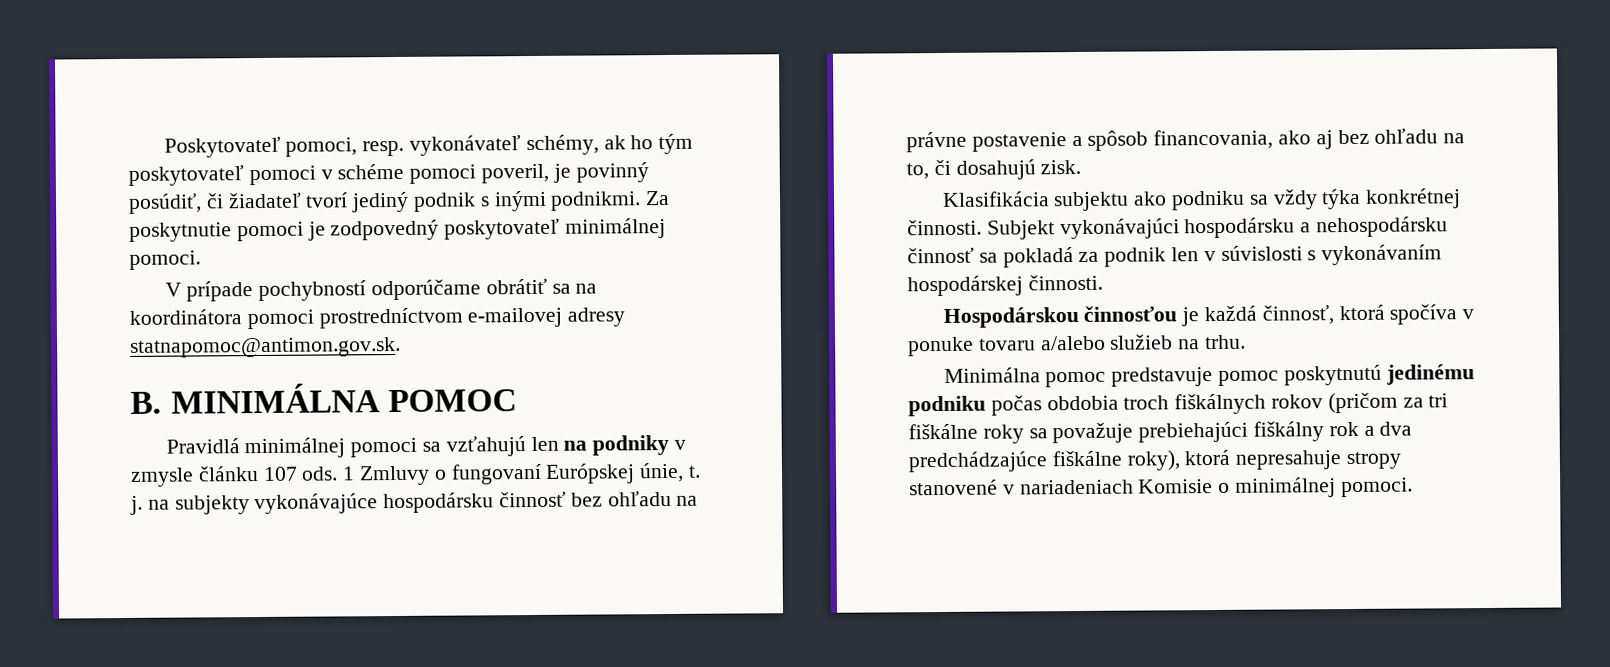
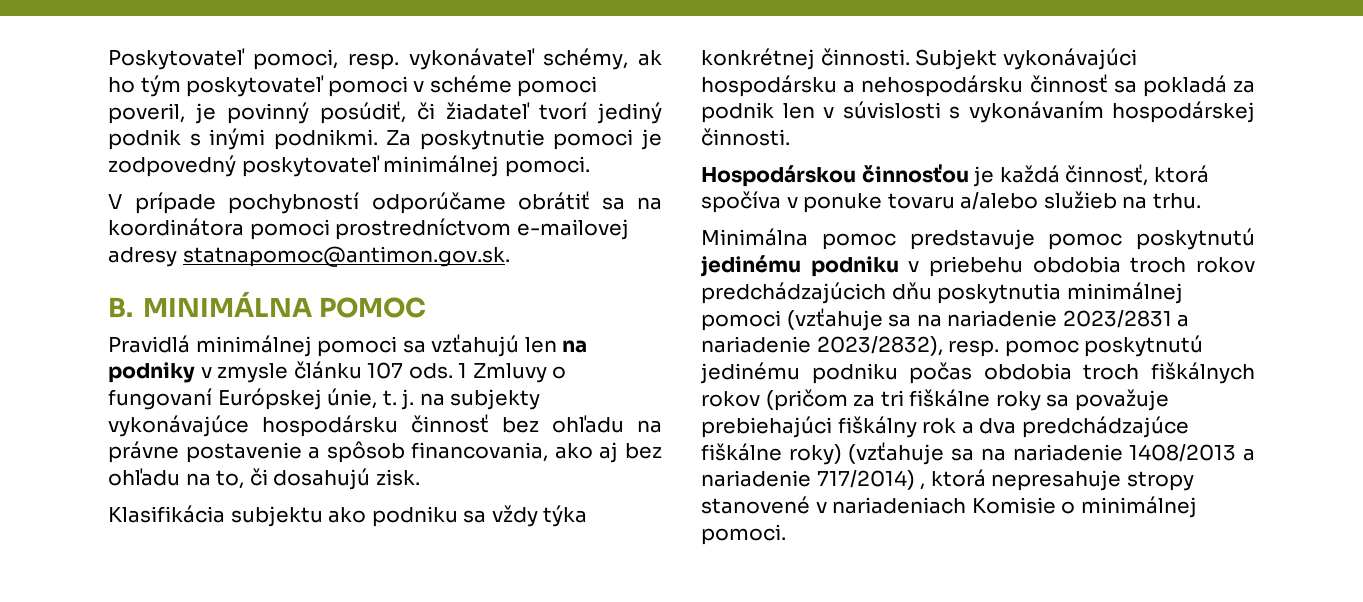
(986, 406) none -> [908,256,1255,277] [701,282,1183,304] [701,308,1190,331] [701,335,1204,357] [700,362,898,384] v priebehu obdobia troch rokov predchádzajúcich dňu poskytnutia minimálnej pomoci (vzťahuje sa na nariadenie 2023/2831 a nariadenie 2023/2832), resp. pomoc poskytnutú jedinému podniku
[1126,450,1181,471] roky), -> [788,442,1255,465] [701,470,926,490] roky) (vzťahuje sa na nariadenie 1408/2013 a nariadenie 717/2014) ,

